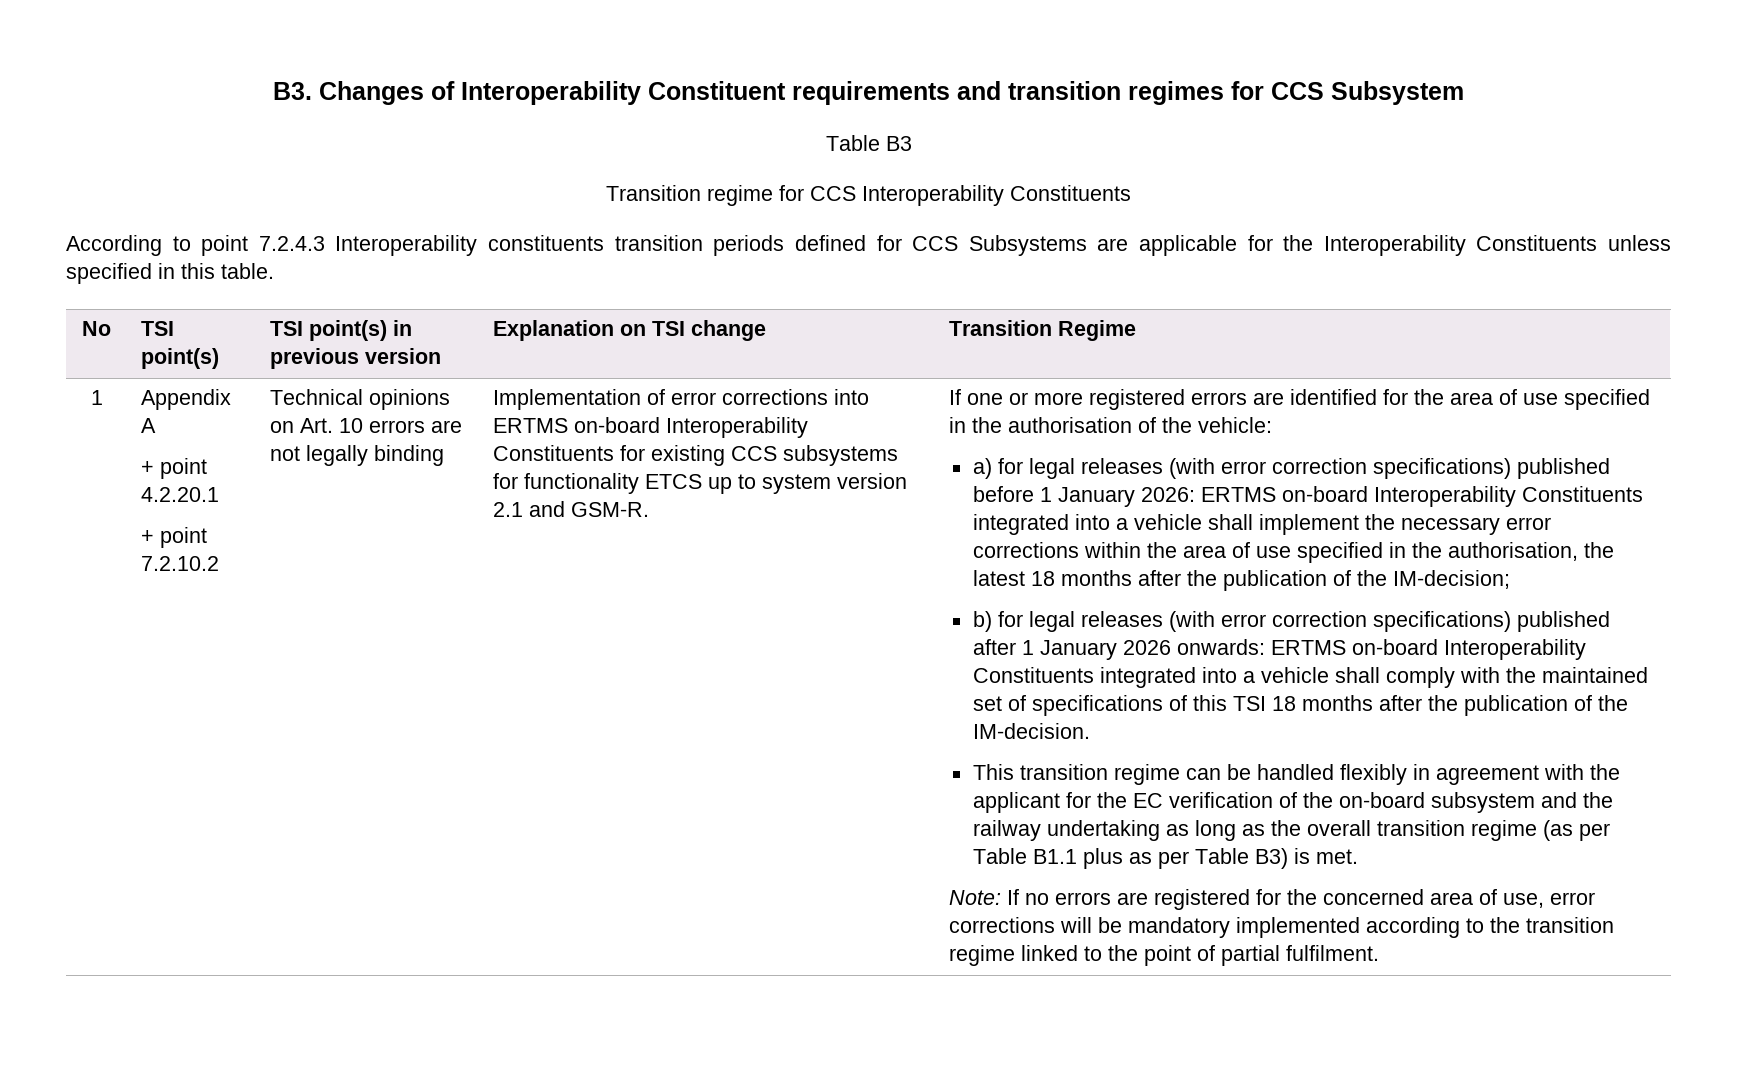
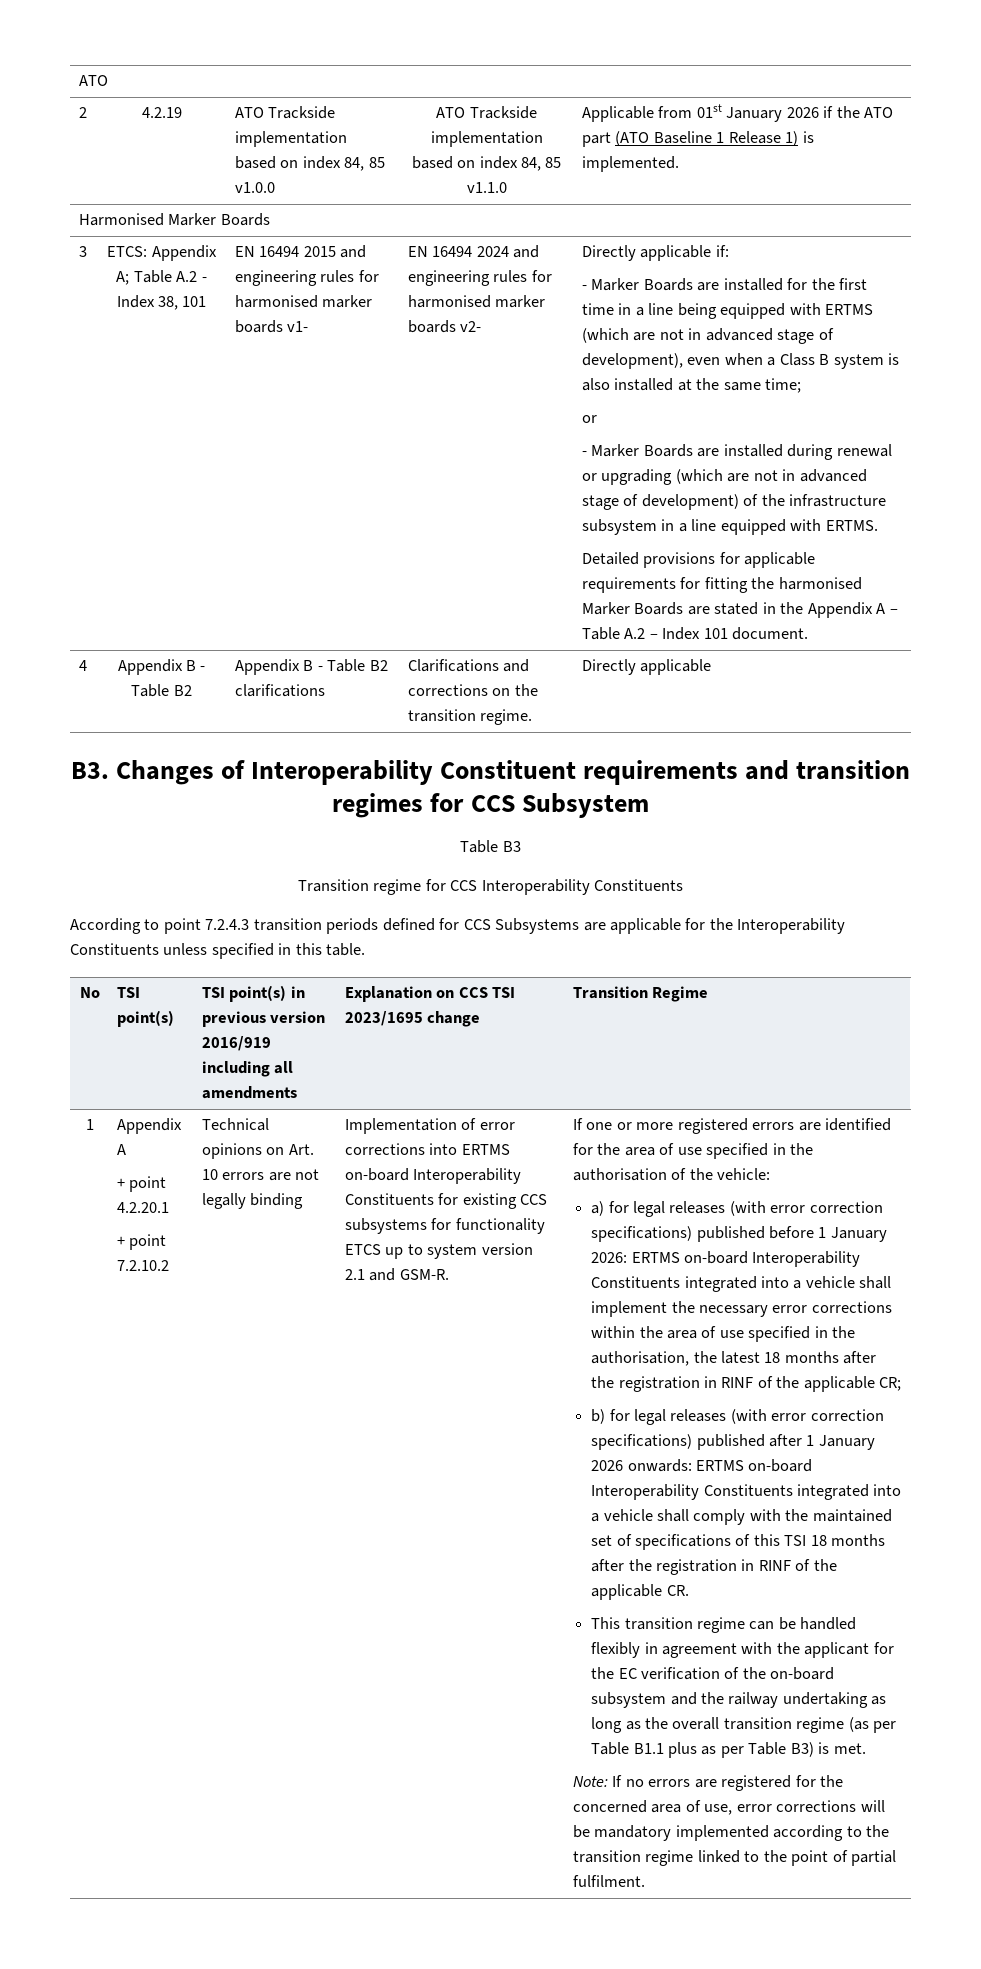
(273, 91) none -> [78,75,108,86] [78,107,87,118] [141,107,182,118] [234,106,336,119] [234,131,347,147] [234,156,385,171] [234,182,275,193] [436,106,537,119] [430,131,543,147] [411,156,562,171] [466,182,507,193] [581,104,894,122] [581,131,814,147] [581,156,679,172] [78,213,270,226] [78,246,87,257] [107,245,217,261] [116,270,207,285] [116,295,207,310] [234,245,367,258] [234,270,379,286] [234,295,373,308] [234,320,309,333] [407,245,540,258] [407,270,552,286] [407,295,546,308] [407,320,482,333] [581,245,729,261] [581,278,868,291] [581,303,874,319] [581,328,834,344] [581,353,900,369] [581,378,802,393] [581,415,597,423] [581,444,892,460] [581,469,867,485] [581,494,887,510] [581,519,878,535] [581,552,816,568] [581,577,862,593] [581,602,898,618] [581,627,809,640] [78,660,87,671] [117,659,206,675] [131,684,192,697] [234,659,388,675] [234,684,325,697] [407,659,530,672] [407,684,538,696] [407,709,533,725] [581,659,712,675] ATO // 2 | 4.2.19 | ATO Trackside implementation based on index 84, 85 v1.0.0 | ATO Trackside implementation based on index 84, 85 v1.1.0 | Applicable from 01st January 2026 if the ATO part (ATO Baseline 1 Release 1) is implemented. // Harmonised Marker Boards // 3 | ETCS: Appendix A; Table A.2 - Index 38, 101 | EN 16494 2015 and engineering rules for harmonised marker boards v1- | EN 16494 2024 and engineering rules for harmonised marker boards v2- | Directly applicable if: // - Marker Boards are installed for the first time in a line being equipped with ERTMS (which are not in advanced stage of development), even when a Class B system is also installed at the same time; // or // - Marker Boards are installed during renewal or upgrading (which are not in advanced stage of development) of the infrastructure subsystem in a line equipped with ERTMS. // Detailed provisions for applicable requirements for fitting the harmonised Marker Boards are stated in the Appendix A – Table A.2 – Index 101 document. // 4 | Appendix B - Table B2 | Appendix B - Table B2 clarifications | Clarifications and corrections on the transition regime. | Directly applicable //
[335,235,605,256] Interoperability constituents -> (250, 924) none
(442, 356) none -> [201,1036,271,1051] [201,1061,294,1077] [201,1086,297,1099] 2016/919 including all amendments
[652,321,686,336] TSI -> [458,987,516,998] [344,1011,423,1026] CCS TSI 2023/1695
[1222,570,1510,591] publication of the IM-decision; -> [618,1376,902,1392] registration in RINF of the applicable CR;
[1463,695,1628,716] [972,723,1090,739] publication of the IM-decision. -> [656,1559,837,1575] [591,1584,689,1600] registration in RINF of the applicable CR.

